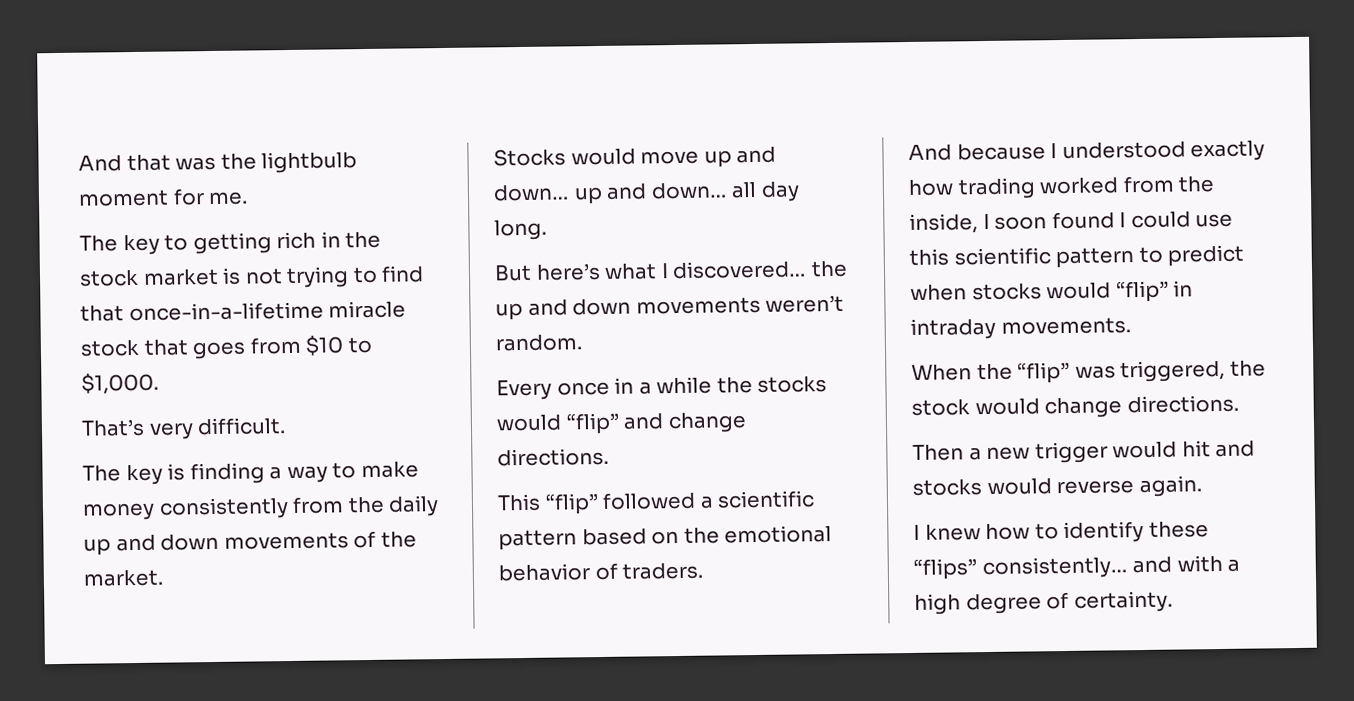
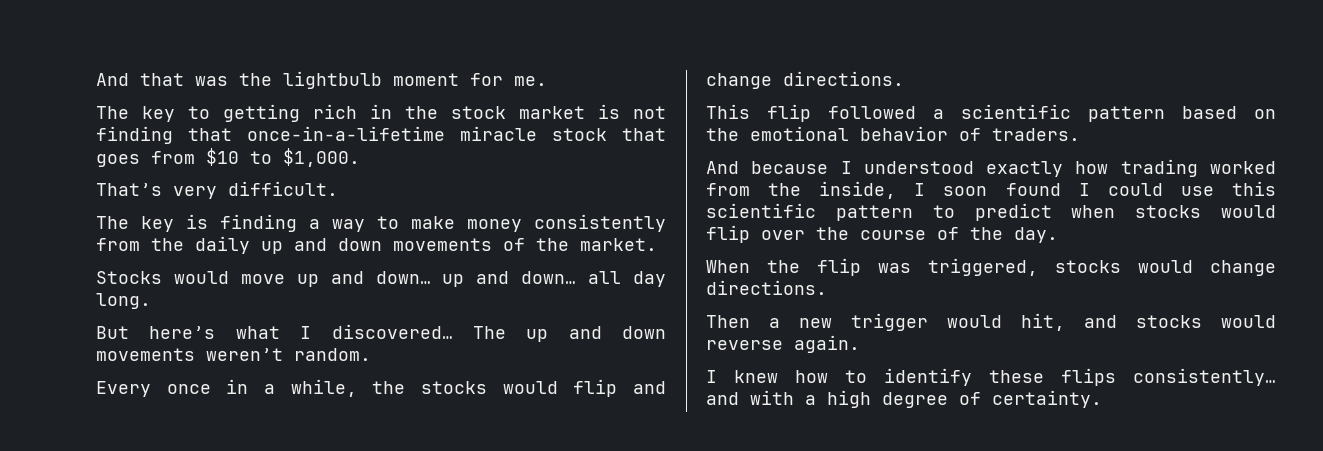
[286,265,425,289] trying to find -> [96,126,173,144] finding
[810,260,848,278] the -> [472,326,506,339] The
[656,376,713,395] while -> [290,379,357,397] while,
[565,412,620,435] “flip” -> [573,379,618,397] flip
[544,493,599,515] “flip” -> [767,104,811,122] flip
[1115,280,1194,303] [910,317,1131,340] “flip” in intraday movements. -> [706,225,1058,243] flip over the course of the day.
[1017,361,1071,384] “flip” -> [817,258,861,276] flip
[1229,360,1266,377] [911,399,970,416] the stock -> [1055,260,1121,273] stocks
[1181,440,1211,458] hit -> [1021,313,1065,331] hit,
[913,558,977,580] “flips” -> [1061,368,1116,386] flips

